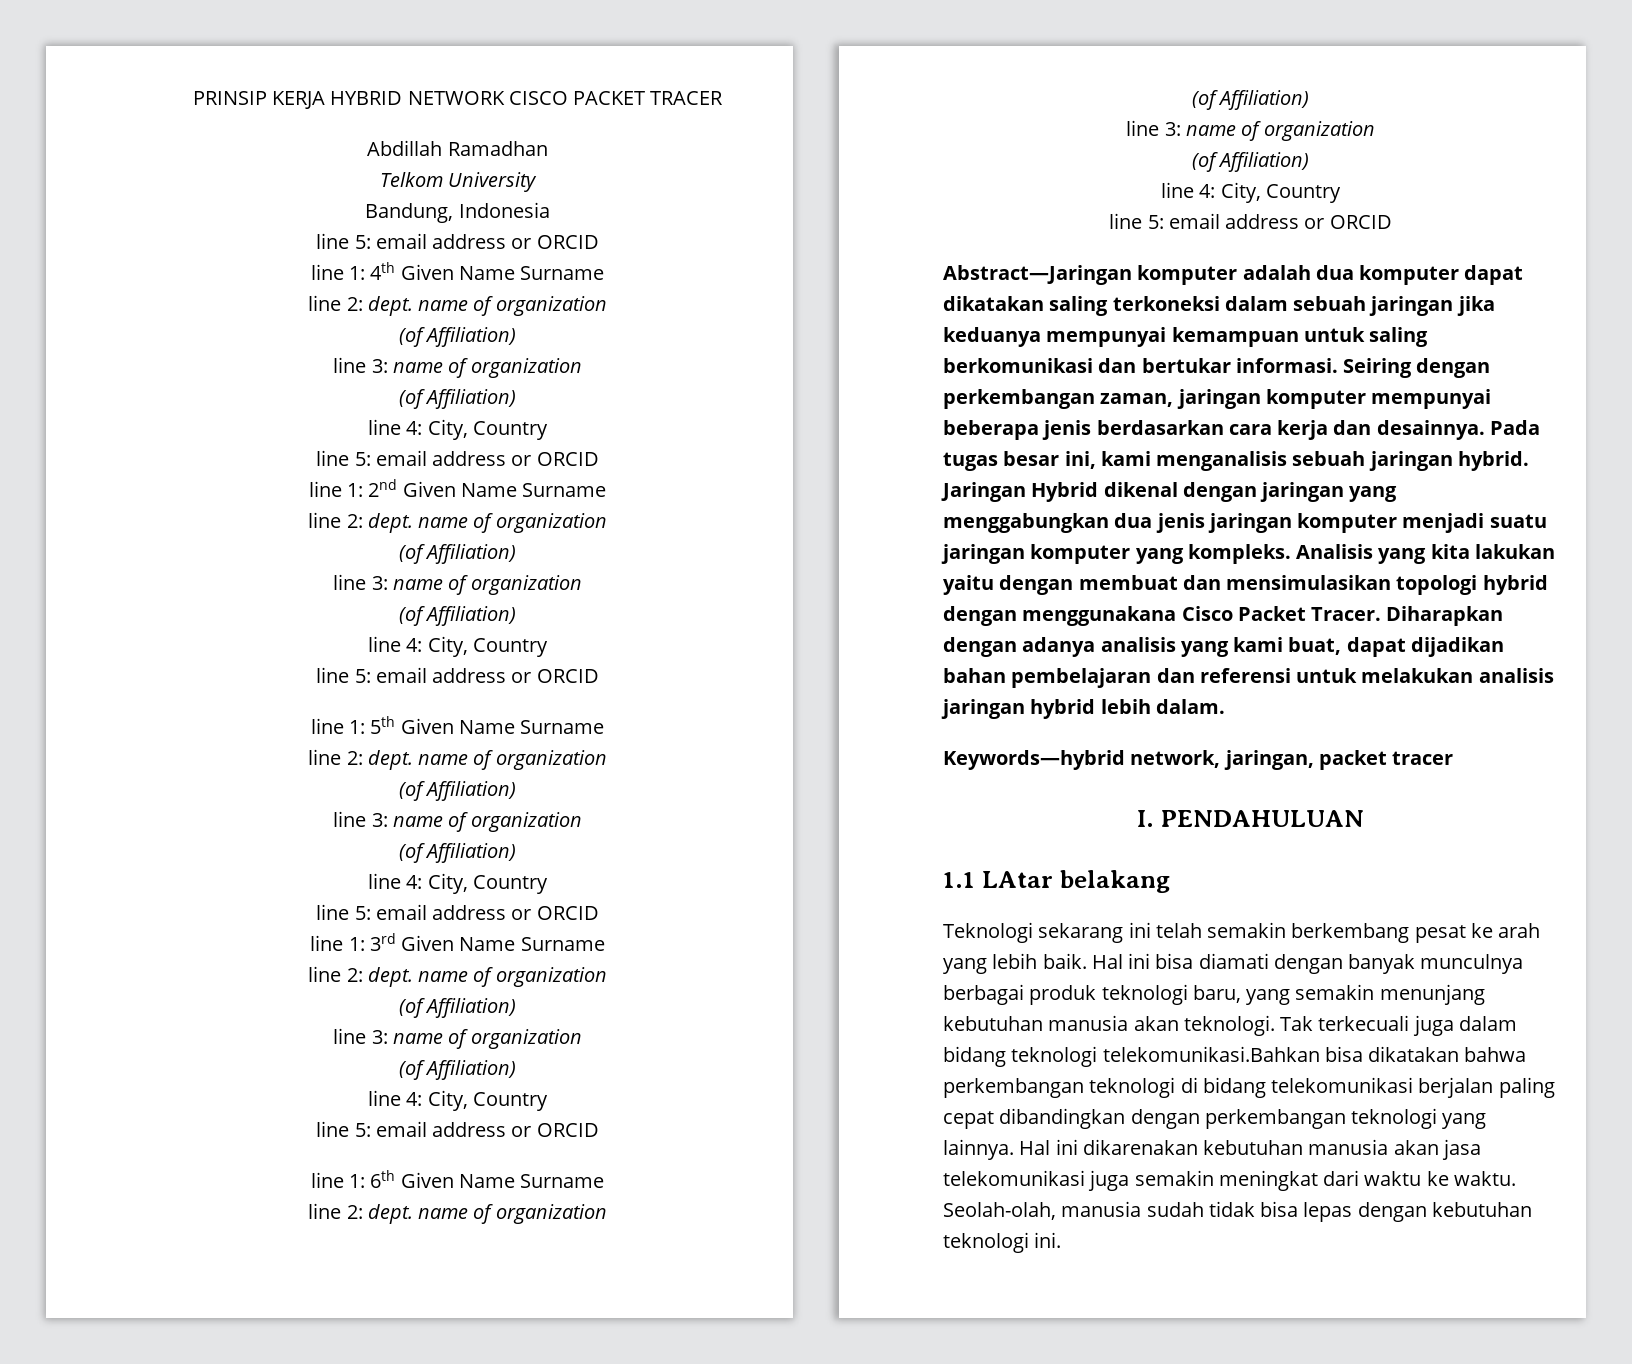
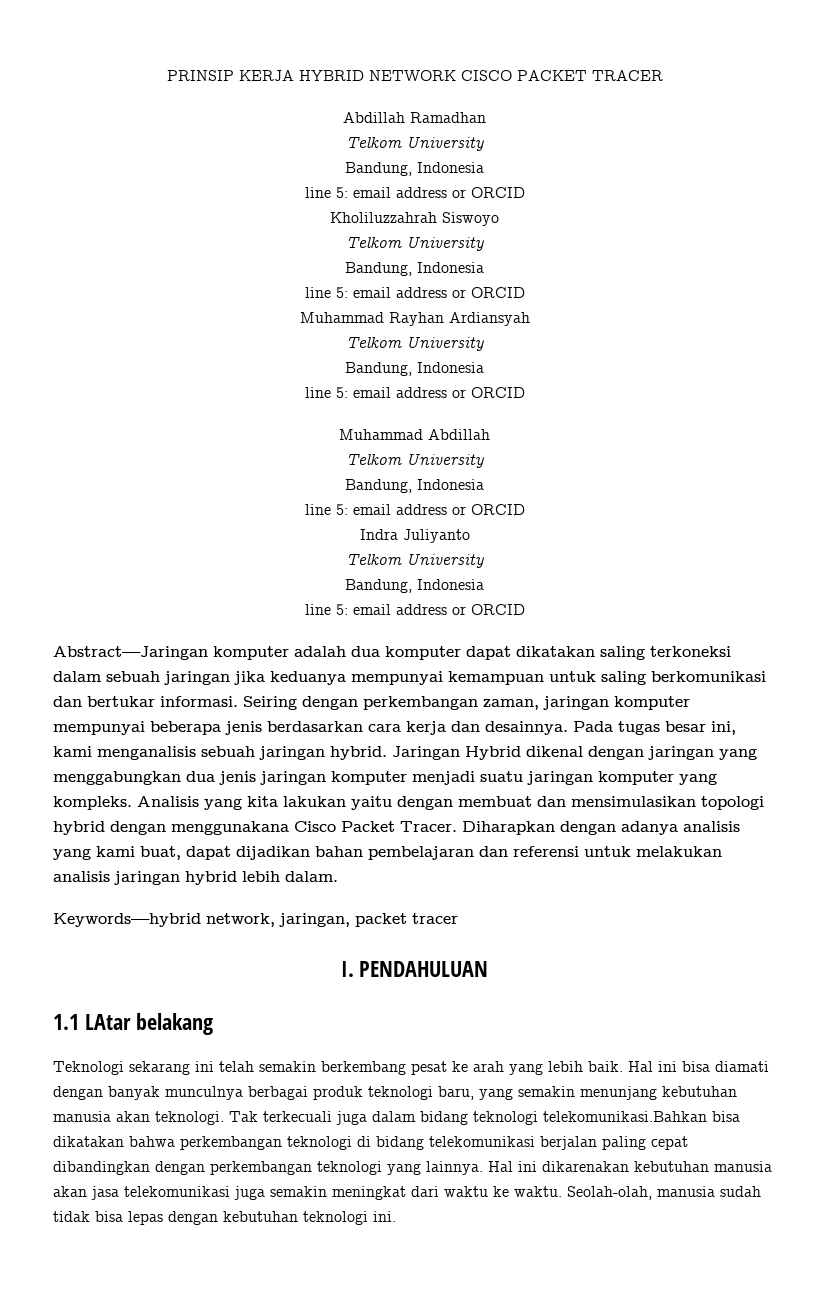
[310,262,605,280] [308,295,607,316] [398,327,517,347] [333,357,582,378] [398,389,517,409] [368,419,548,440] [316,450,599,466] [308,479,607,497] [308,512,607,533] [398,544,517,564] [333,574,582,595] [398,606,517,626] [368,636,548,657] [316,667,599,683] [310,716,605,734] [308,749,607,770] [398,781,517,801] [333,811,582,832] [398,843,517,863] [368,873,548,894] [316,904,599,920] [310,933,605,951] [308,966,607,987] [398,998,517,1018] [333,1028,582,1049] [398,1060,517,1080] [368,1090,548,1111] [316,1121,599,1137] [310,1170,605,1188] [308,1203,607,1224] [1191,90,1310,110] [1126,120,1375,141] [1191,152,1310,172] [1161,182,1341,203] line 1: 4th Given Name Surname // line 2: dept. name of organization // (of Affiliation) // line 3: name of organization // (of Affiliation) // line 4: City, Country // line 5: email address or ORCID // line 1: 2nd Given Name Surname // line 2: dept. name of organization // (of Affiliation) // line 3: name of organization // (of Affiliation) // line 4: City, Country // line 5: email address or ORCID // line 1: 5th Given Name Surname // line 2: dept. name of organization // (of Affiliation) // line 3: name of organization // (of Affiliation) // line 4: City, Country // line 5: email address or ORCID // line 1: 3rd Given Name Surname // line 2: dept. name of organization // (of Affiliation) // line 3: name of organization // (of Affiliation) // line 4: City, Country // line 5: email address or ORCID // line 1: 6th Given Name Surname // line 2: dept. name of organization // (of Affiliation) // line 3: name of organization // (of Affiliation) // line 4: City, Country -> [330,212,499,226] [346,236,484,251] [345,262,484,276] [304,287,525,298] [299,312,530,326] [346,336,484,351] [345,362,484,376] [304,387,525,398] [339,429,490,440] [346,453,484,468] [345,479,484,493] [304,504,525,515] [359,529,470,543] [346,553,484,568] [345,579,484,593] Kholiluzzahrah Siswoyo // Telkom University // Bandung, Indonesia // line 5: email address or ORCID // Muhammad Rayhan Ardiansyah // Telkom University // Bandung, Indonesia // line 5: email address or ORCID // Muhammad Abdillah // Telkom University // Bandung, Indonesia // line 5: email address or ORCID // Indra Juliyanto // Telkom University // Bandung, Indonesia

